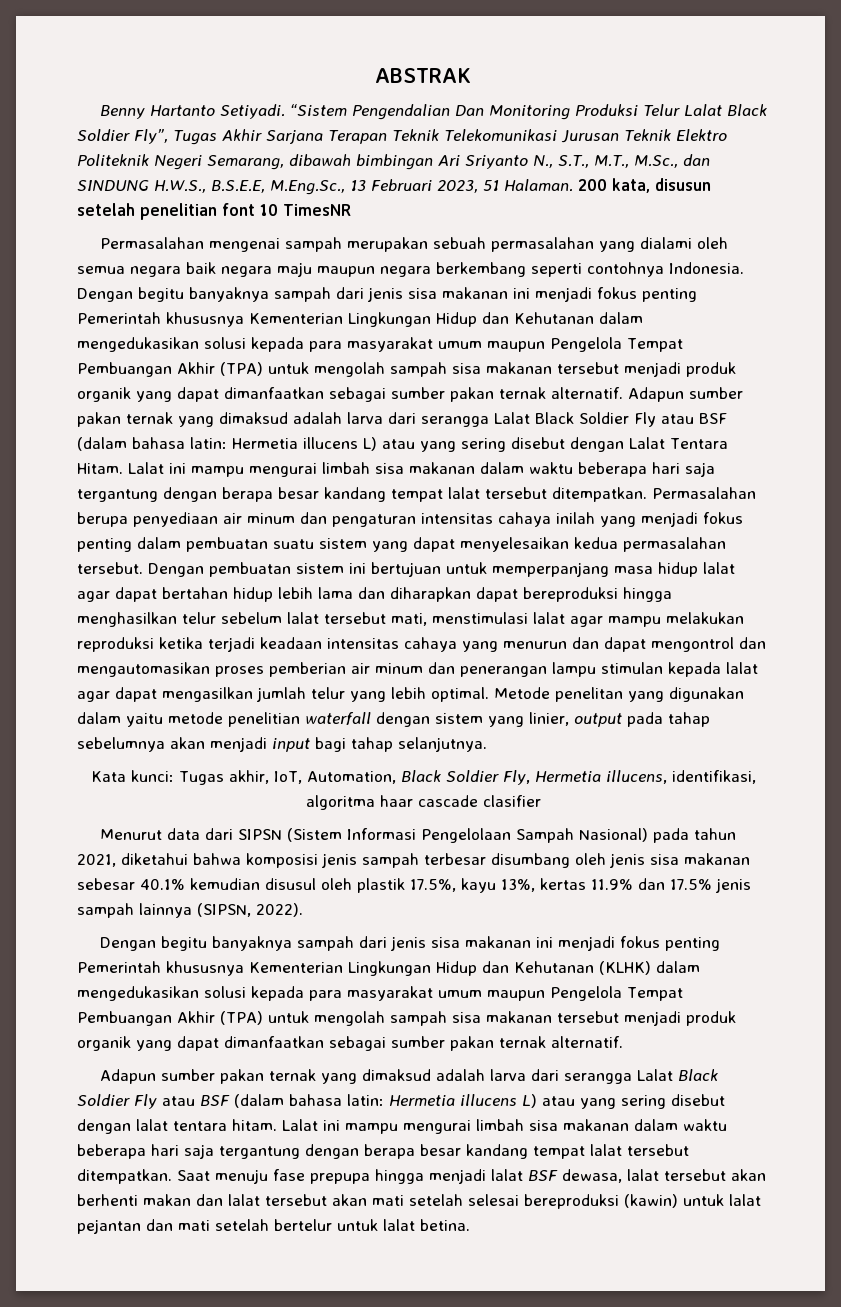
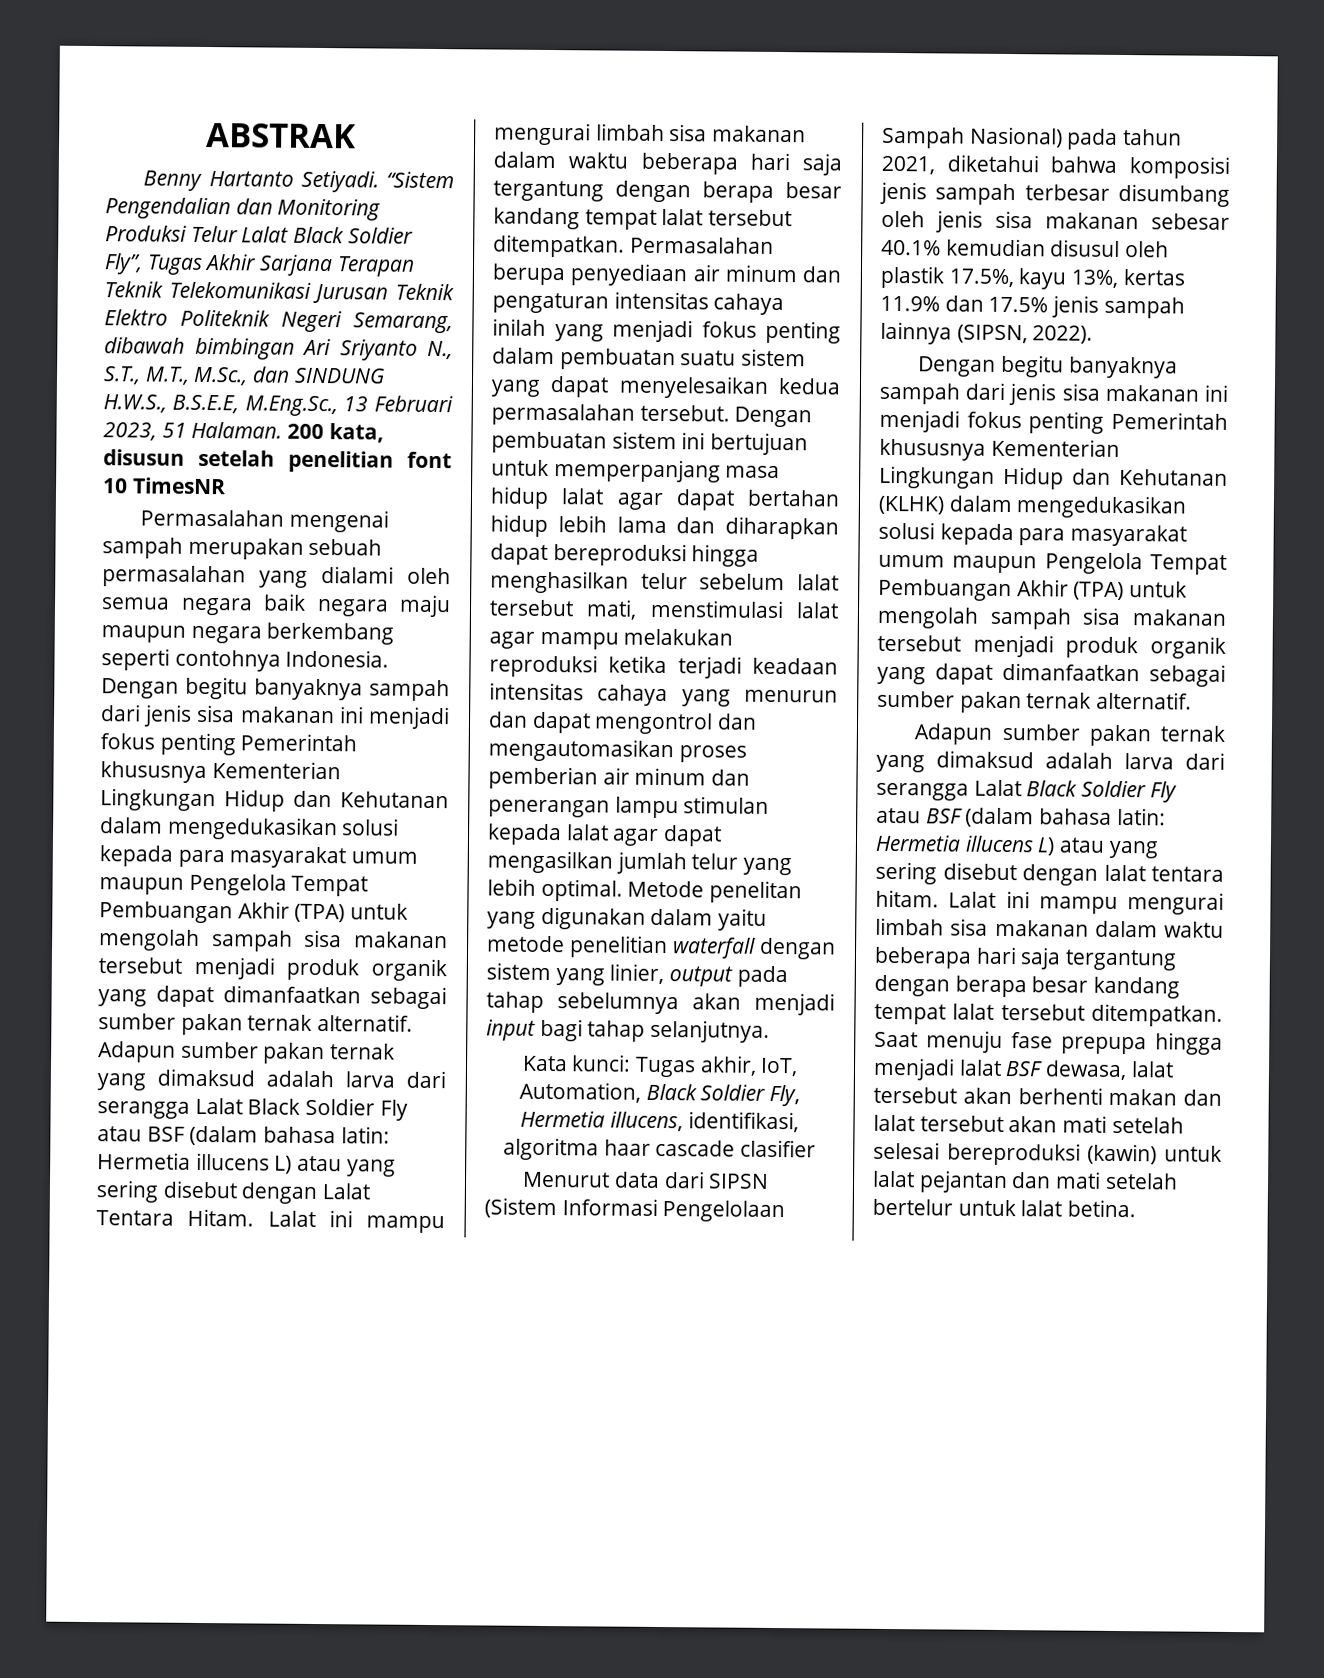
[454,105,484,116] Dan -> [235,198,273,215] dan

